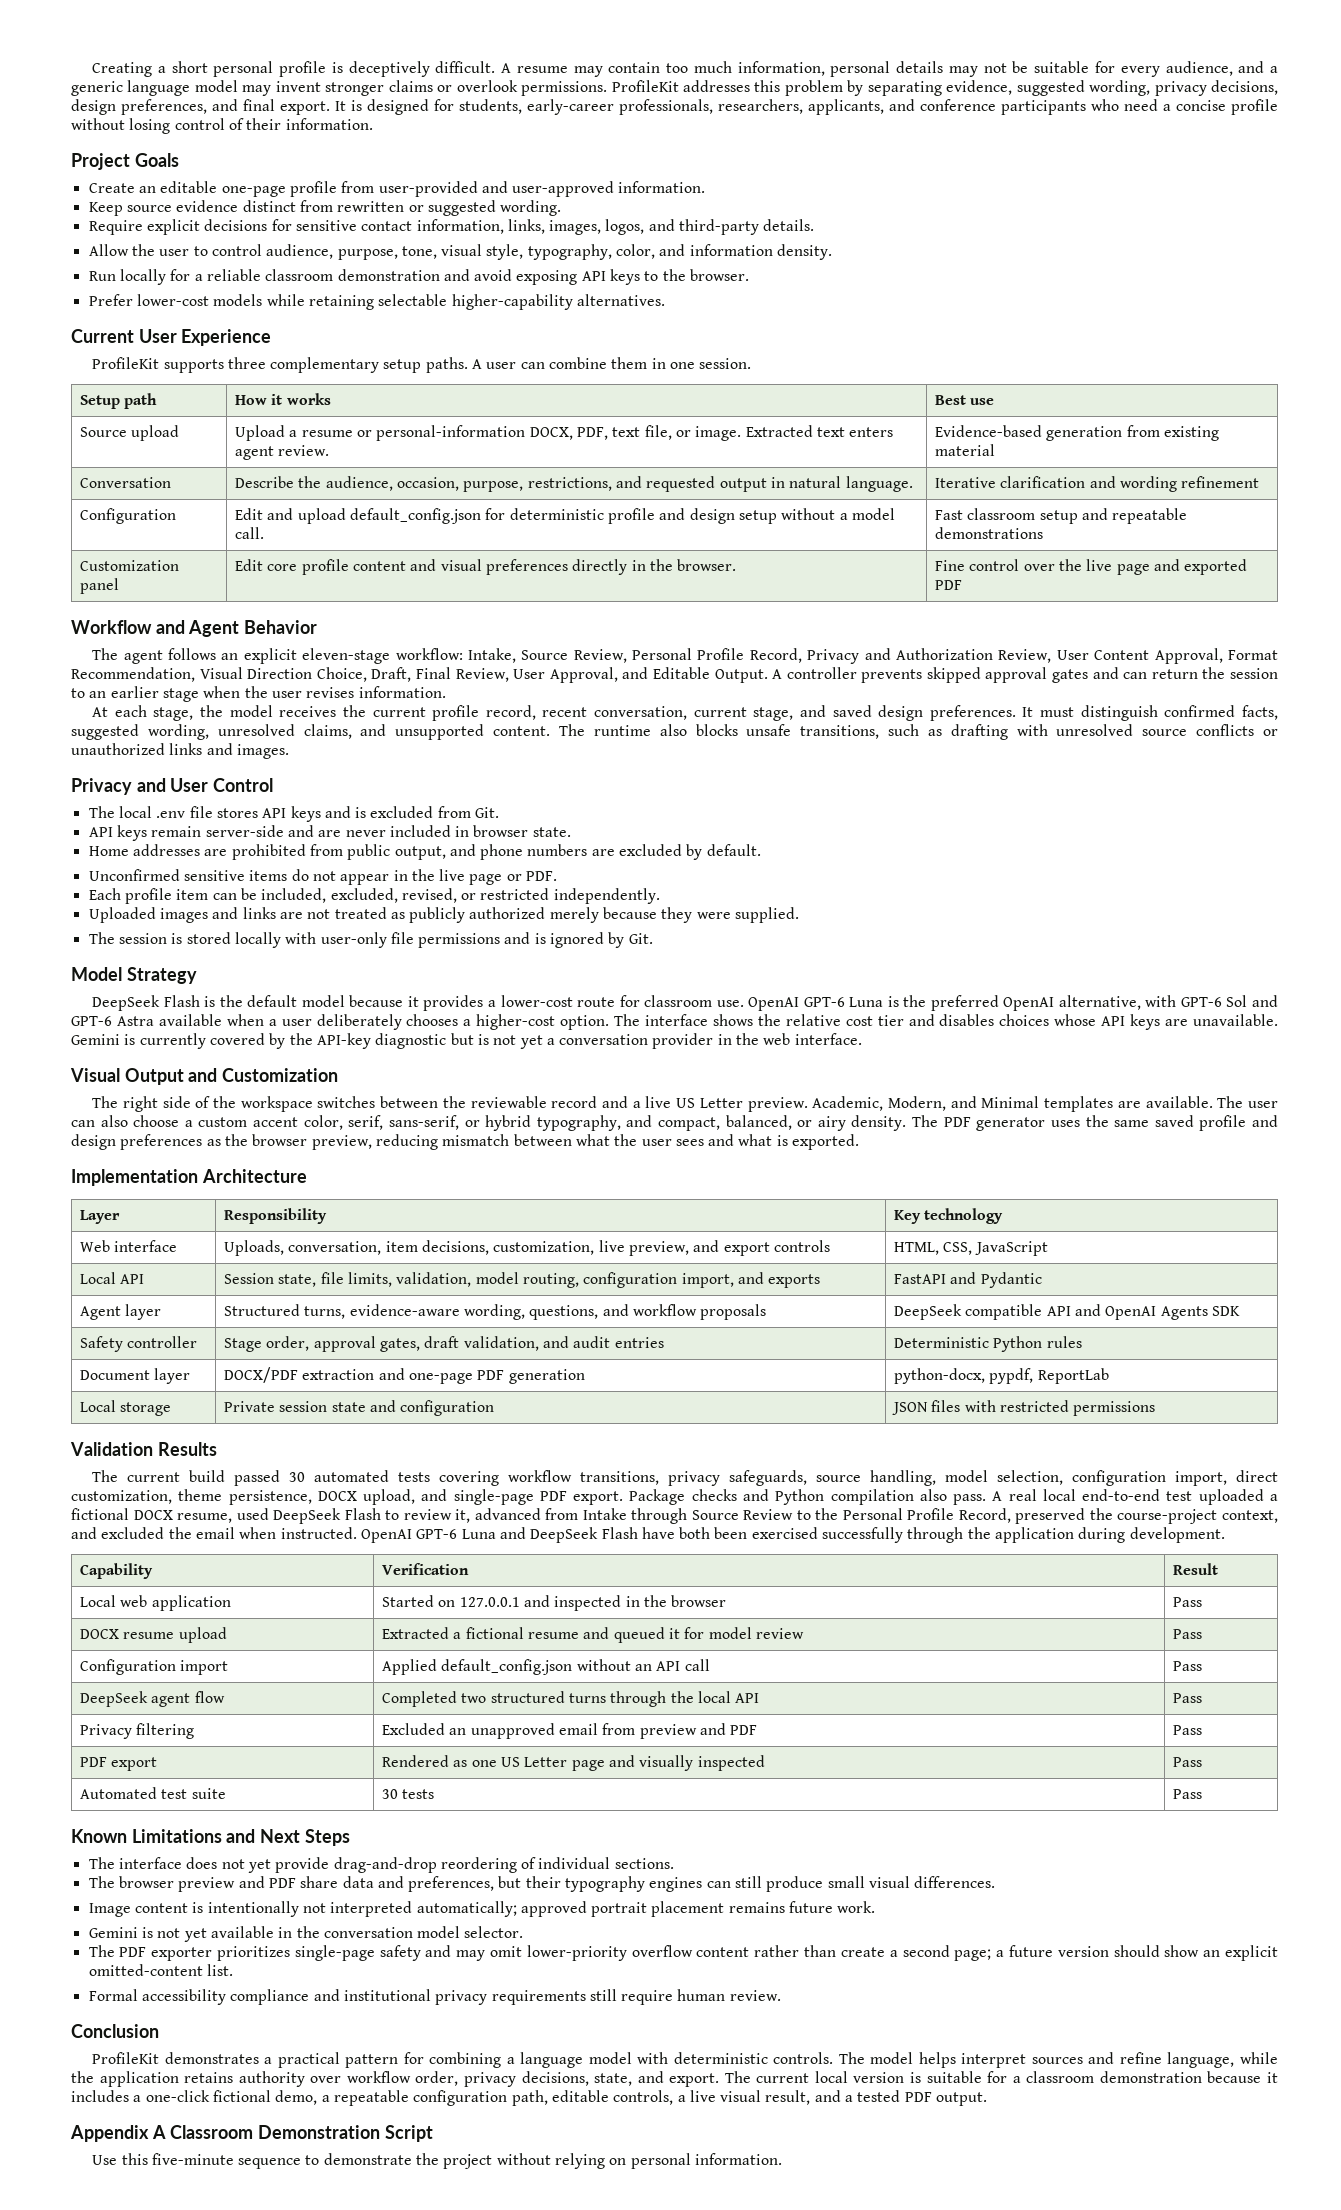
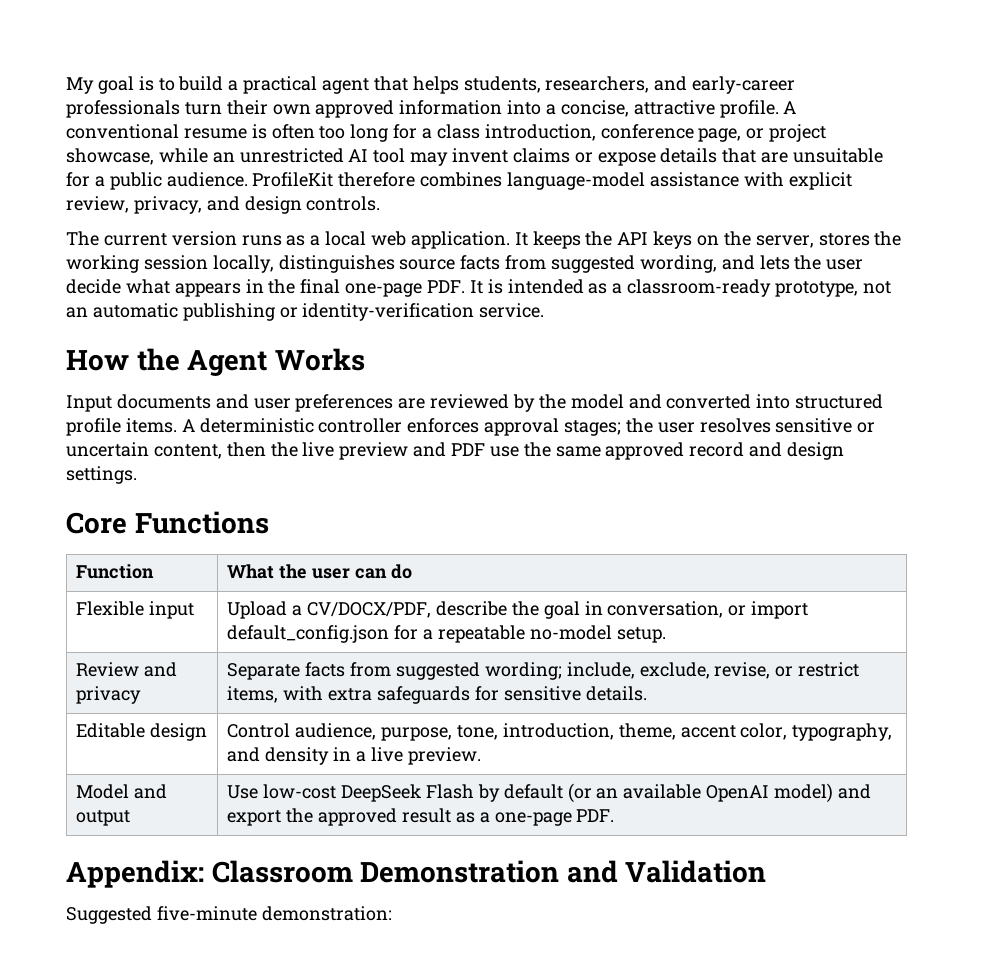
[92,61,1278,77] [71,80,238,96] Creating a short personal profile is deceptively difficult. A resume may contain too much information, personal details may not be suitable for every audience, and a generic language model -> [66,76,796,94] [66,100,797,118] [66,124,827,142] [66,148,406,165] My goal is to build a practical agent that helps students, researchers, and early-career professionals turn their own approved information into a concise, attractive profile. A conventional resume is often too long for a class introduction, conference page, or project showcase, while an unrestricted AI tool
[325,82,385,96] stronger -> (509, 155) none
[456,80,1279,96] [71,99,1278,115] [71,118,373,134] [71,153,179,170] [88,181,706,197] [88,200,562,216] [88,219,815,235] [88,244,833,260] [88,269,750,285] [88,294,665,310] [71,329,272,346] [92,357,752,373] [80,393,158,409] [235,393,331,405] [935,395,995,405] [80,425,180,441] [235,425,894,441] [235,445,330,460] [935,425,1219,441] [935,444,996,456] [80,477,172,488] [235,476,913,492] [935,476,1260,492] [80,508,177,524] [235,508,895,524] [235,527,265,539] [935,508,1188,524] [935,527,1044,539] [80,560,180,571] [80,578,120,594] [235,559,737,575] [935,559,1248,575] [935,580,963,590] [71,620,318,637] [92,648,1279,664] [71,667,1278,683] [71,686,446,702] [92,705,1279,721] [71,724,1278,740] [71,743,289,759] [71,778,274,795] [88,806,500,822] [88,825,571,841] [88,844,761,860] [88,869,558,885] [88,888,660,904] [88,907,800,923] [88,932,653,948] [71,967,197,984] [92,995,1279,1011] [71,1014,1278,1030] [71,1033,862,1049] [70,1068,339,1085] [92,1096,1279,1112] [71,1115,1278,1131] [71,1134,860,1150] [71,1169,307,1186] [80,1210,121,1224] [224,1208,328,1224] [894,1208,1004,1224] [80,1240,178,1252] [224,1240,830,1256] [894,1241,1048,1256] [80,1272,145,1284] [224,1272,821,1288] [894,1272,1042,1288] [80,1304,162,1320] [224,1304,767,1320] [894,1304,1240,1320] [80,1336,198,1352] [224,1336,664,1352] [894,1336,1082,1352] [80,1368,191,1384] [224,1367,585,1384] [894,1368,1109,1384] [80,1400,172,1416] [224,1400,495,1416] [892,1400,1156,1416] [70,1442,217,1456] [92,1470,1278,1486] [71,1489,1278,1505] [71,1508,1278,1524] [71,1527,1225,1543] [80,1563,154,1579] [382,1563,470,1575] [1173,1563,1219,1575] [80,1595,231,1611] [382,1595,727,1611] [1173,1597,1203,1607] [80,1627,227,1643] [382,1627,804,1643] [1173,1629,1203,1639] [80,1659,229,1675] [382,1659,710,1675] [1173,1661,1203,1671] [80,1691,225,1707] [382,1691,760,1707] [1173,1693,1203,1703] [80,1723,195,1739] [382,1723,758,1739] [1173,1725,1203,1735] [80,1757,158,1771] [382,1755,765,1771] [1173,1757,1203,1767] [80,1787,226,1799] [382,1789,435,1799] [1173,1789,1203,1799] [71,1829,350,1846] [88,1857,674,1873] [88,1876,996,1892] [88,1901,876,1917] [88,1926,524,1942] [88,1945,1278,1961] [88,1964,233,1976] [88,1989,781,2005] [71,2024,159,2038] [92,2052,1278,2068] [71,2071,1279,2087] [71,2090,988,2106] [70,2125,433,2142] [92,2153,783,2169] overlook permissions. ProfileKit addresses this problem by separating evidence, suggested wording, privacy decisions, design preferences, and final export. It is designed for students, early-career professionals, researchers, applicants, and conference participants who need a concise profile without losing control of their information. // Project Goals // Create an editable one-page profile from user-provided and user-approved information. // Keep source evidence distinct from rewritten or suggested wording. // Require explicit decisions for sensitive contact information, links, images, logos, and third-party details. // Allow the user to control audience, purpose, tone, visual style, typography, color, and information density. // Run locally for a reliable classroom demonstration and avoid exposing API keys to the browser. // Prefer lower-cost models while retaining selectable higher-capability alternatives. // Current User Experience // ProfileKit supports three complementary setup paths. A user can combine them in one session. // Setup path | How it works | Best use // Source upload | Upload a resume or personal-information DOCX, PDF, text file, or image. Extracted text enters agent review. | Evidence-based generation from existing material // Conversation | Describe the audience, occasion, purpose, restrictions, and requested output in natural language. | Iterative clarification and wording refinement // Configuration | Edit and upload default_config.json for deterministic profile and design setup without a model call. | Fast classroom setup and repeatable demonstrations // Customization panel | Edit core profile content and visual preferences directly in the browser. | Fine control over the live page and exported PDF // Workflow and Agent Behavior // The agent follows an explicit eleven-stage workflow: Intake, Source Review, Personal Profile Record, Privacy and Authorization Review, User Content Approval, Format Recommendation, Visual Direction Choice, Draft, Final Review, User Approval, and Editable Output. A controller prevents skipped approval gates and can return the session to an earlier stage when the user revises information. // At each stage, the model receives the current profile record, recent conversation, current stage, and saved design preferences. It must distinguish confirmed facts, suggested wording, unresolved claims, and unsupported content. The runtime also blocks unsafe transitions, such as drafting with unresolved source conflicts or unauthorized links and images. // Privacy and User Control // The local .env file stores API keys and is excluded from Git. // API keys remain server-side and are never included in browser state. // Home addresses are prohibited from public output, and phone numbers are excluded by default. // Unconfirmed sensitive items do not appear in the live page or PDF. // Each profile item can be included, excluded, revised, or restricted independently. // Uploaded images and links are not treated as publicly authorized merely because they were supplied. // The session is stored locally with user-only file permissions and is ignored by Git. // Model Strategy // DeepSeek Flash is the default model because it provides a lower-cost route for classroom use. OpenAI GPT-6 Luna is the preferred OpenAI alternative, with GPT-6 Sol and GPT-6 Astra available when a user deliberately chooses a higher-cost option. The interface shows the relative cost tier and disables choices whose API keys are unavailable. Gemini is currently covered by the API-key diagnostic but is not yet a conversation provider in the web interface. // Visual Output and Customization // The right side of the workspace switches between the reviewable record and a live US Letter preview. Academic, Modern, and Minimal templates are available. The user can also choose a custom accent color, serif, sans-serif, or hybrid typography, and compact, balanced, or airy density. The PDF generator uses the same saved profile and design preferences as the browser preview, reducing mismatch between what the user sees and what is exported. // Implementation Architecture // Layer | Responsibility | Key technology // Web interface | Uploads, conversation, item decisions, customization, live preview, and export controls | HTML, CSS, JavaScript // Local API | Session state, file limits, validation, model routing, configuration import, and exports | FastAPI and Pydantic // Agent layer | Structured turns, evidence-aware wording, questions, and workflow proposals | DeepSeek compatible API and OpenAI Agents SDK // Safety controller | Stage order, approval gates, draft validation, and audit entries | Deterministic Python rules // Document layer | DOCX/PDF extraction and one-page PDF generation | python-docx, pypdf, ReportLab // Local storage | Private session state and configuration | JSON files with restricted permissions // Validation Results // The current build passed 30 automated tests covering workflow transitions, privacy safeguards, source handling, model selection, configuration import, direct customization, theme persistence, DOCX upload, and single-page PDF export. Package checks and Python compilation also pass. A real local end-to-end test uploaded a fictional DOCX resume, used DeepSeek Flash to review it, advanced from Intake through Source Review to the Personal Profile Record, preserved the course-project context, and excluded the email when instructed. OpenAI GPT-6 Luna and DeepSeek Flash have both been exercised successfully through the application during development. // Capability | Verification | Result // Local web application | Started on 127.0.0.1 and inspected in the browser | Pass // DOCX resume upload | Extracted a fictional resume and queued it for model review | Pass // Configuration import | Applied default_config.json without an API call | Pass // DeepSeek agent flow | Completed two structured turns through the local API | Pass // Privacy filtering | Excluded an unapproved email from preview and PDF | Pass // PDF export | Rendered as one US Letter page and visually inspected | Pass // Automated test suite | 30 tests | Pass // Known Limitations and Next Steps // The interface does not yet provide drag-and-drop reordering of individual sections. // The browser preview and PDF share data and preferences, but their typography engines can still produce small visual differences. // Image content is intentionally not interpreted automatically; approved portrait placement remains future work. // Gemini is not yet available in the conversation model selector. // The PDF exporter prioritizes single-page safety and may omit lower-priority overflow content rather than create a second page; a future version should show an explicit omitted-content list. // Formal accessibility compliance and institutional privacy requirements still require human review. // Conclusion // ProfileKit demonstrates a practical pattern for combining a language model with deterministic controls. The model helps interpret sources and refine language, while the application retains authority over workflow order, privacy decisions, state, and export. The current local version is suitable for a classroom demonstration because it includes a one-click fictional demo, a repeatable configuration path, editable controls, a live visual result, and a tested PDF output. // Appendix A Classroom Demonstration Script // Use this five-minute sequence to demonstrate the project without relying on personal information. -> [597,148,884,166] [66,172,852,190] [66,196,381,214] [66,231,902,249] [66,255,864,273] [66,279,891,297] [66,303,545,321] [66,348,365,376] [66,394,884,412] [66,418,876,436] [66,442,845,460] [66,466,137,484] [66,511,269,534] [76,564,155,579] [227,564,412,579] [76,601,195,619] [227,601,809,619] [227,625,666,643] [76,662,178,677] [76,686,142,704] [227,662,860,680] [227,686,647,704] [76,723,208,741] [227,723,893,741] [227,747,481,765] [76,784,168,799] [76,810,131,826] [227,783,871,803] [227,808,615,826] [66,860,767,888] [66,906,392,924] expose details that are unsuitable for a public audience. ProfileKit therefore combines language-model assistance with explicit review, privacy, and design controls. // The current version runs as a local web application. It keeps the API keys on the server, stores the working session locally, distinguishes source facts from suggested wording, and lets the user decide what appears in the final one-page PDF. It is intended as a classroom-ready prototype, not an automatic publishing or identity-verification service. // How the Agent Works // Input documents and user preferences are reviewed by the model and converted into structured profile items. A deterministic controller enforces approval stages; the user resolves sensitive or uncertain content, then the live preview and PDF use the same approved record and design settings. // Core Functions // Function | What the user can do // Flexible input | Upload a CV/DOCX/PDF, describe the goal in conversation, or import default_config.json for a repeatable no-model setup. // Review and privacy | Separate facts from suggested wording; include, exclude, revise, or restrict items, with extra safeguards for sensitive details. // Editable design | Control audience, purpose, tone, introduction, theme, accent color, typography, and density in a live preview. // Model and output | Use low-cost DeepSeek Flash by default (or an available OpenAI model) and export the approved result as a one-page PDF. // Appendix: Classroom Demonstration and Validation // Suggested five-minute demonstration:

